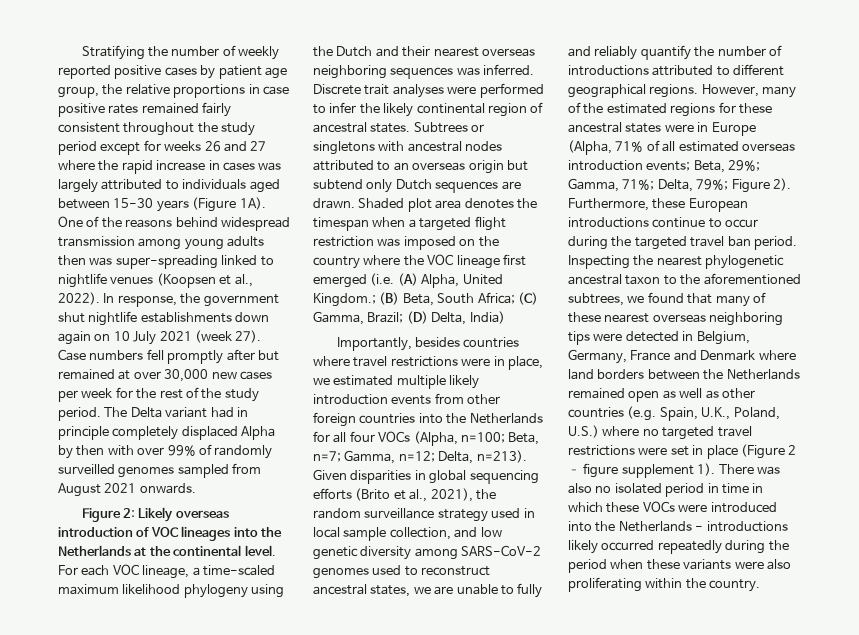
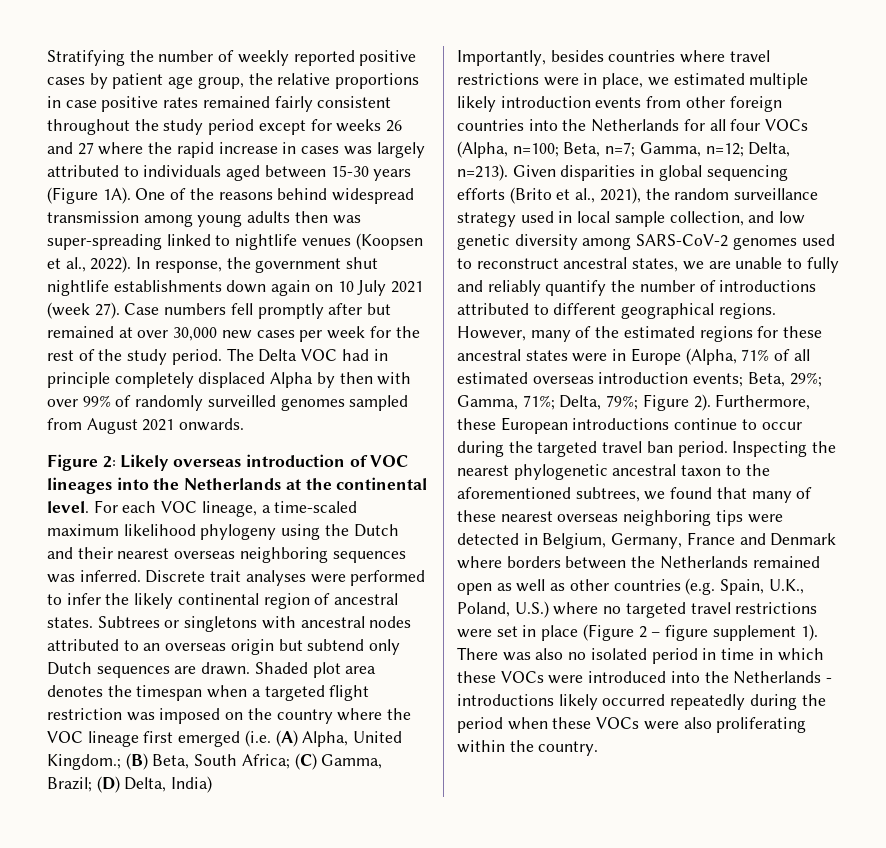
[165,407,208,418] variant -> [301,349,338,361] VOC
[568,369,594,380] land -> (502, 562) none
[683,559,732,570] variants -> [596,717,640,729] VOCs

